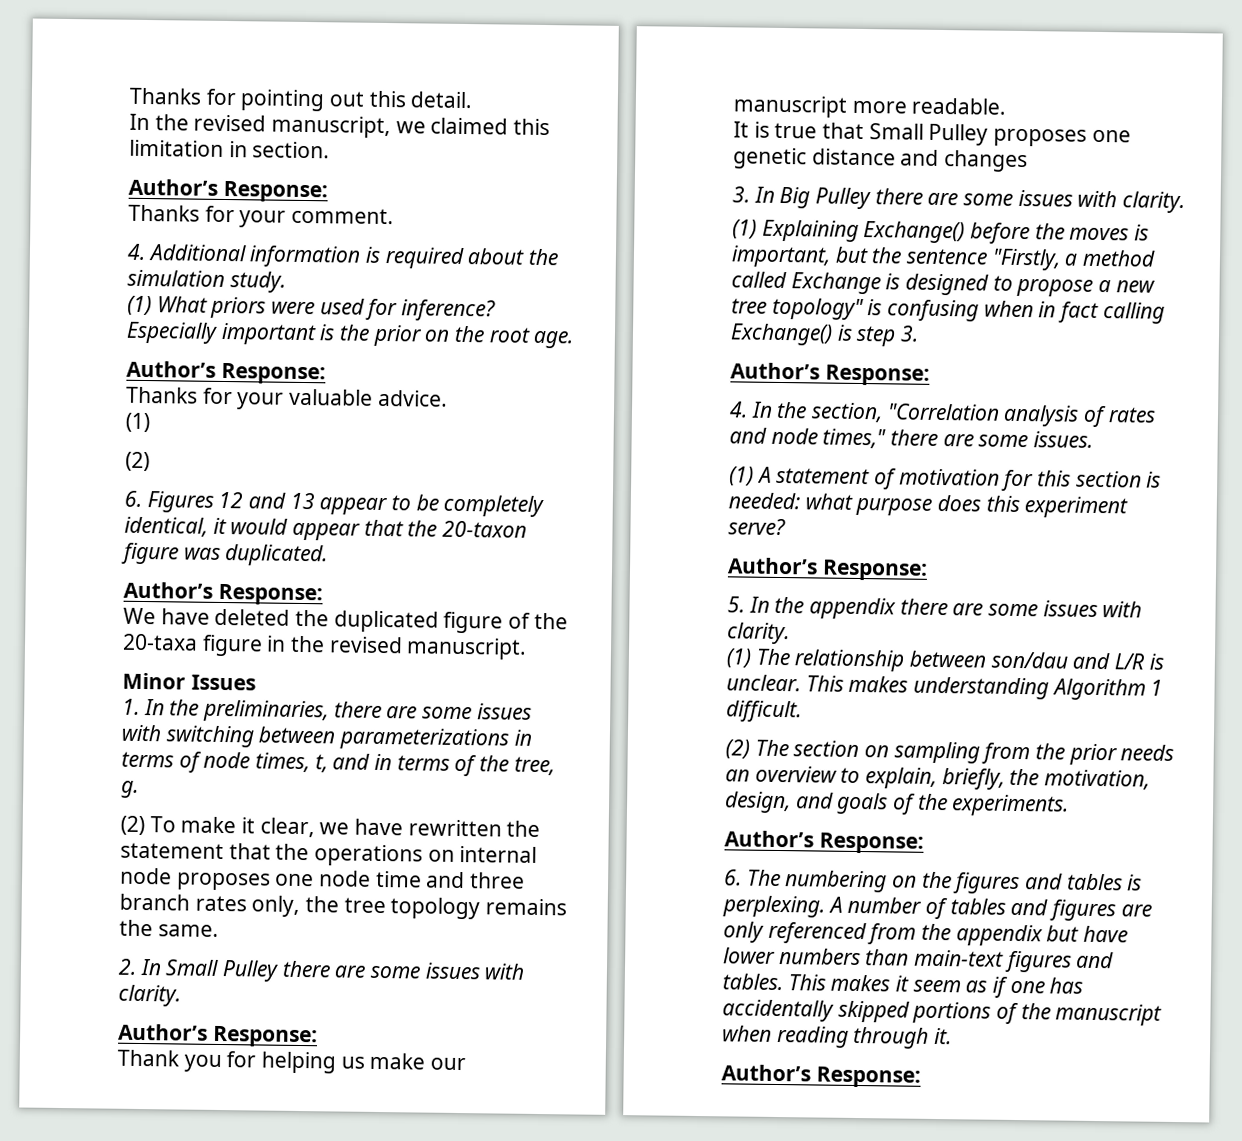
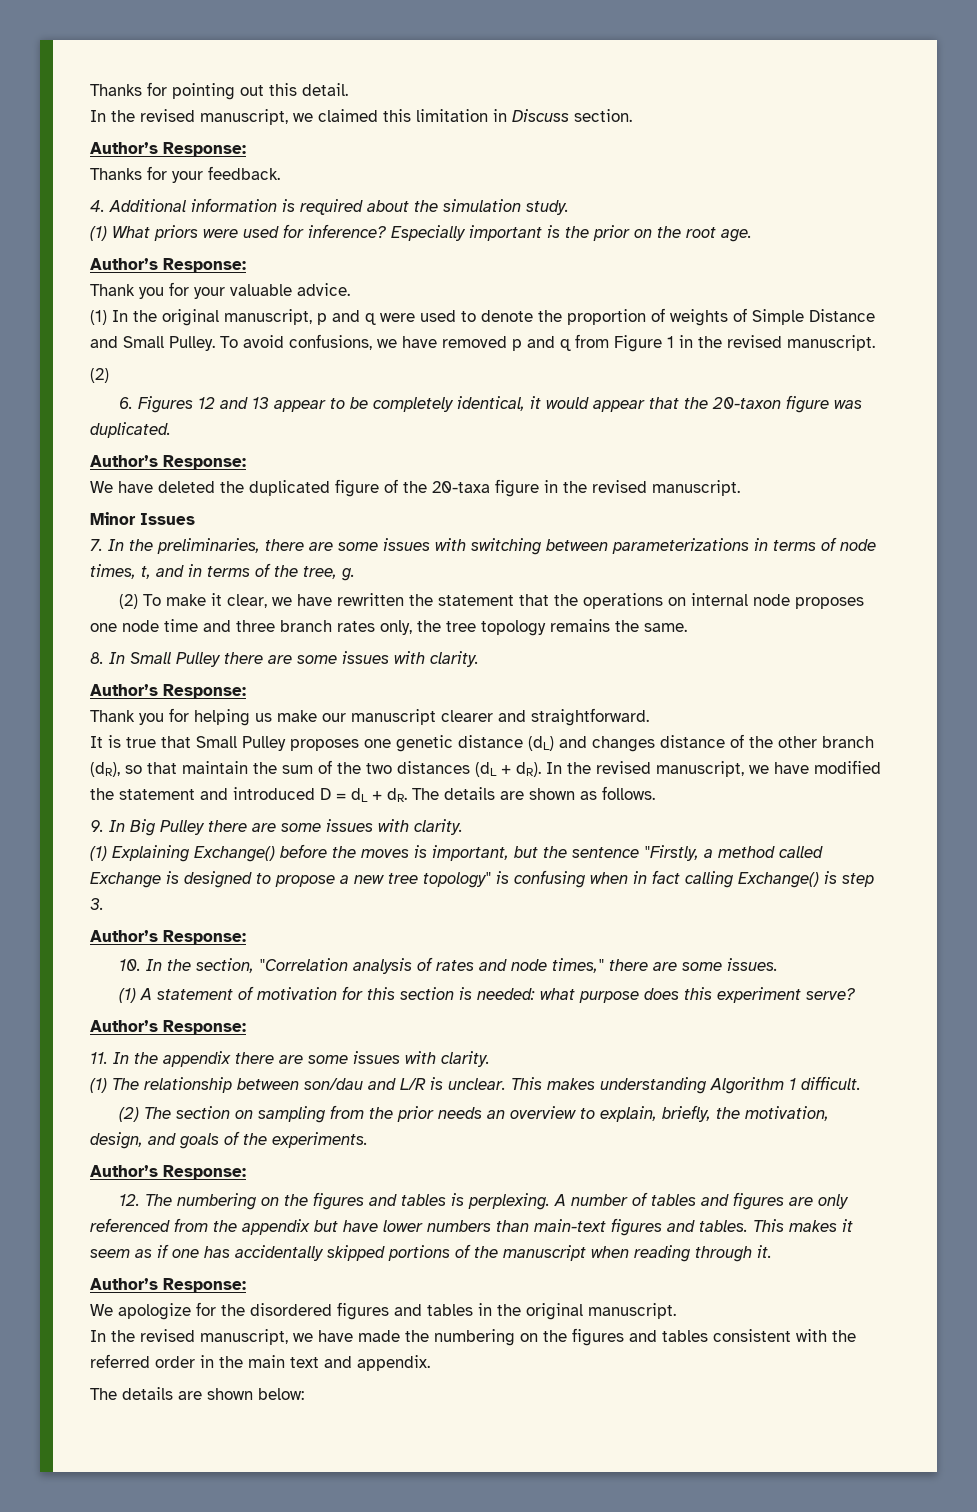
(248, 149) none -> [512,109,569,122] Discuss
[291,207,395,225] comment. -> [208,166,280,180] feedback.
[126,386,198,404] Thanks -> [90,284,164,299] Thank you
(150, 422) none -> [112,308,875,326] [90,334,875,352] In the original manuscript, p and q were used to denote the proportion of weights of Simple Distance and Small Pulley. To avoid confusions, we have removed p and q from Figure 1 in the revised manuscript.
[122,698,140,715] 1. -> [90,539,103,551] 7.
[118,958,137,975] 2. -> [90,652,104,664] 8.
[851,97,1007,115] more readable. -> [441,708,649,726] clearer and straightforward.
(896, 157) none -> [528,736,554,751] (dL)
[732,186,750,203] // 3. -> [660,734,874,748] [90,760,881,777] [90,786,655,802] [90,820,104,832] distance of the other branch (dR), so that maintain the sum of the two distances (dL + dR). In the revised manuscript, we have modified the statement and introduced D = dL + dR. The details are shown as follows. // 9.
[729,401,748,418] 4. -> [119,959,142,971] 10.
[727,596,745,613] 5. -> [90,1052,108,1064] 11.
[724,869,742,886] 6. -> [119,1194,141,1206] 12.
(921, 1077) none -> [90,1302,676,1320] [90,1328,856,1346] [90,1354,430,1371] [90,1387,304,1400] // We apologize for the disordered figures and tables in the original manuscript. // In the revised manuscript, we have made the numbering on the figures and tables consistent with the referred order in the main text and appendix. // The details are shown below:

